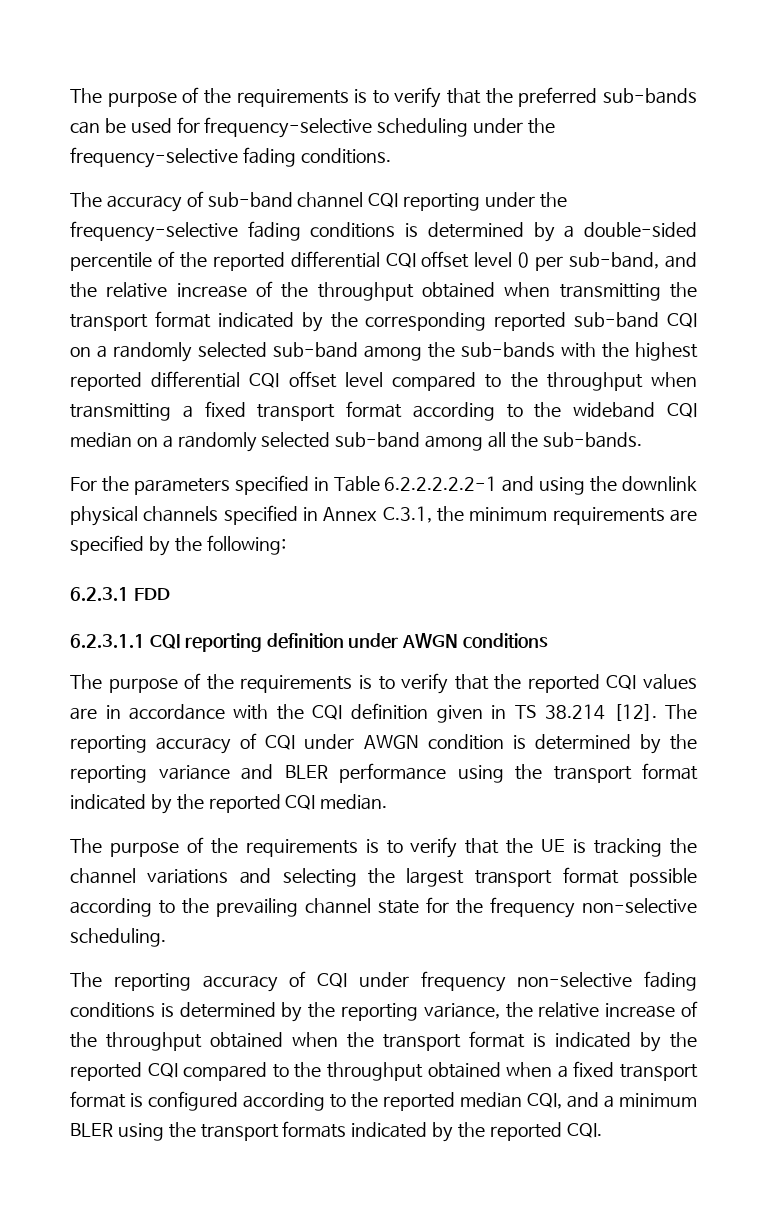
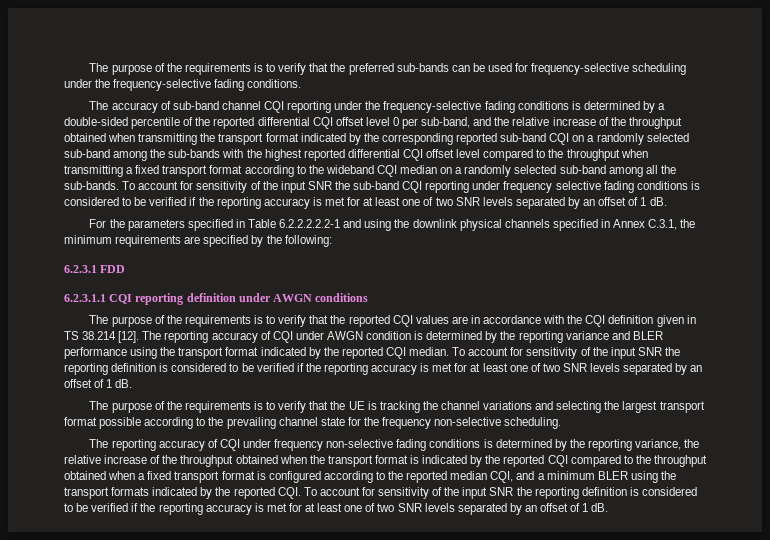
(642, 440) none -> [122,181,700,193] [64,197,667,209] To account for sensitivity of the input SNR the sub-band CQI reporting under frequency selective fading conditions is considered to be verified if the reporting accuracy is met for at least one of two SNR levels separated by an offset of 1 dB.
(388, 802) none -> [452,347,680,359] [64,363,703,375] [64,379,133,388] To account for sensitivity of the input SNR the reporting definition is considered to be verified if the reporting accuracy is met for at least one of two SNR levels separated by an offset of 1 dB.
(602, 1130) none -> [303,487,697,499] [64,503,609,515] To account for sensitivity of the input SNR the reporting definition is considered to be verified if the reporting accuracy is met for at least one of two SNR levels separated by an offset of 1 dB.

